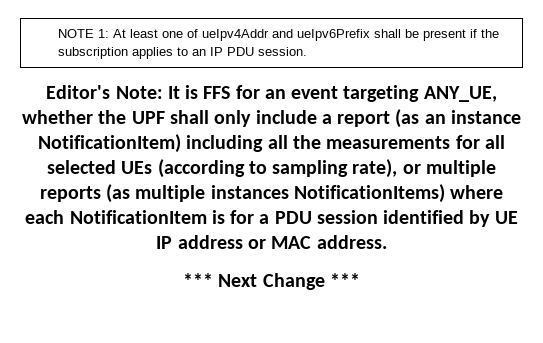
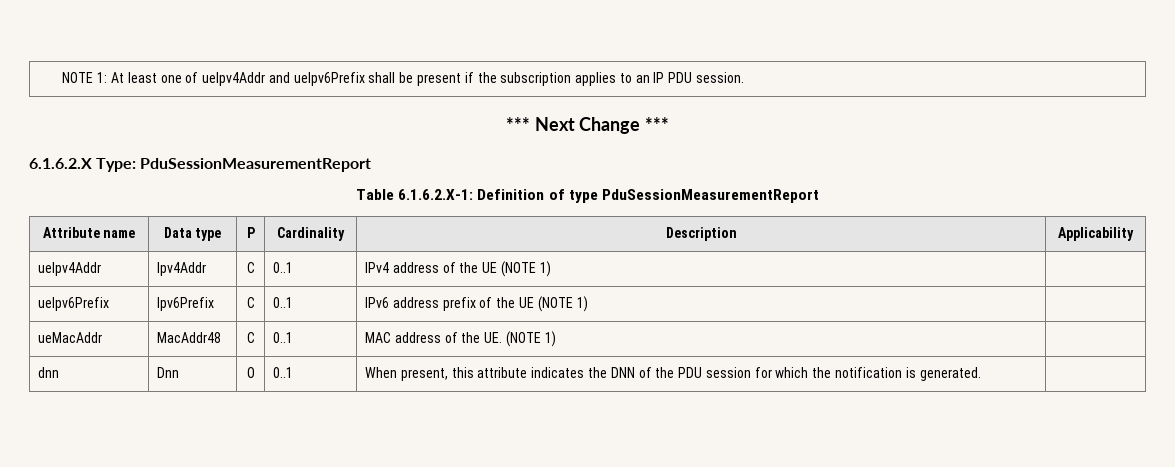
[46,85,497,102] [22,109,521,128] [38,134,505,153] [47,159,496,178] [39,184,504,203] [25,210,518,227] [156,235,387,249] [183,273,360,290] Editor's Note: It is FFS for an event targeting ANY_UE, whether the UPF shall only include a report (as an instance NotificationItem) including all the measurements for all selected UEs (according to sampling rate), or multiple reports (as multiple instances NotificationItems) where each NotificationItem is for a PDU session identified by UE IP address or MAC address. // *** Next Change *** -> [505,117,670,134] [29,158,372,172] [356,189,819,203] [42,227,136,238] [163,227,222,241] [246,227,255,238] [277,227,345,241] [665,227,737,241] [1058,227,1134,241] [38,262,102,276] [157,262,207,276] [246,262,255,273] [273,262,294,273] [365,261,551,277] [38,297,110,311] [157,297,215,311] [246,297,255,308] [273,297,294,308] [365,296,588,312] [38,332,103,343] [157,332,222,343] [246,332,255,343] [273,332,294,343] [365,331,556,347] [38,367,60,378] [157,367,180,378] [246,367,255,378] [273,367,294,378] [365,367,981,381] *** Next Change *** // 6.1.6.2.X Type: PduSessionMeasurementReport // Table 6.1.6.2.X-1: Definition of type PduSessionMeasurementReport // Attribute name | Data type | P | Cardinality | Description | Applicability // ueIpv4Addr | Ipv4Addr | C | 0..1 | IPv4 address of the UE (NOTE 1) | // ueIpv6Prefix | Ipv6Prefix | C | 0..1 | IPv6 address prefix of the UE (NOTE 1) | // ueMacAddr | MacAddr48 | C | 0..1 | MAC address of the UE. (NOTE 1) | // dnn | Dnn | O | 0..1 | When present, this attribute indicates the DNN of the PDU session for which the notification is generated. |

